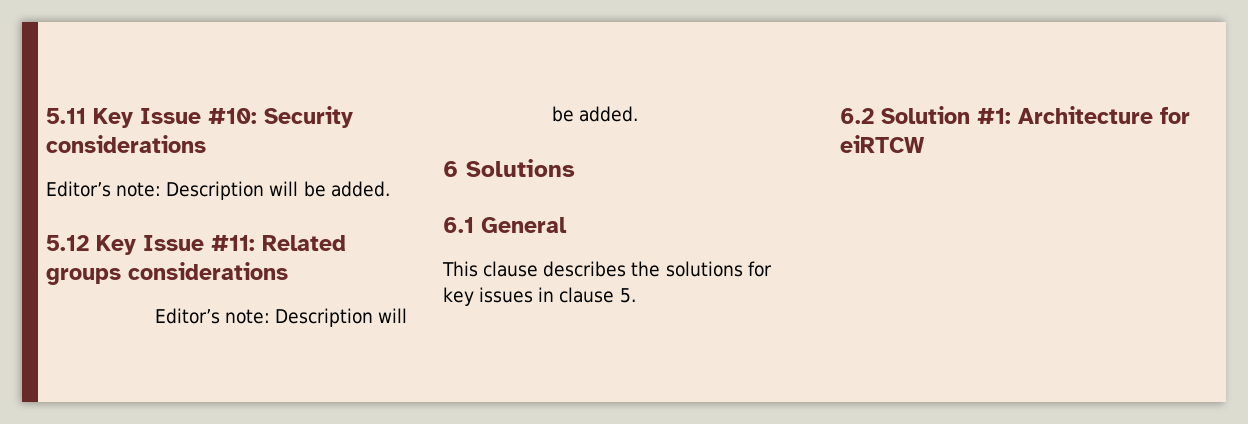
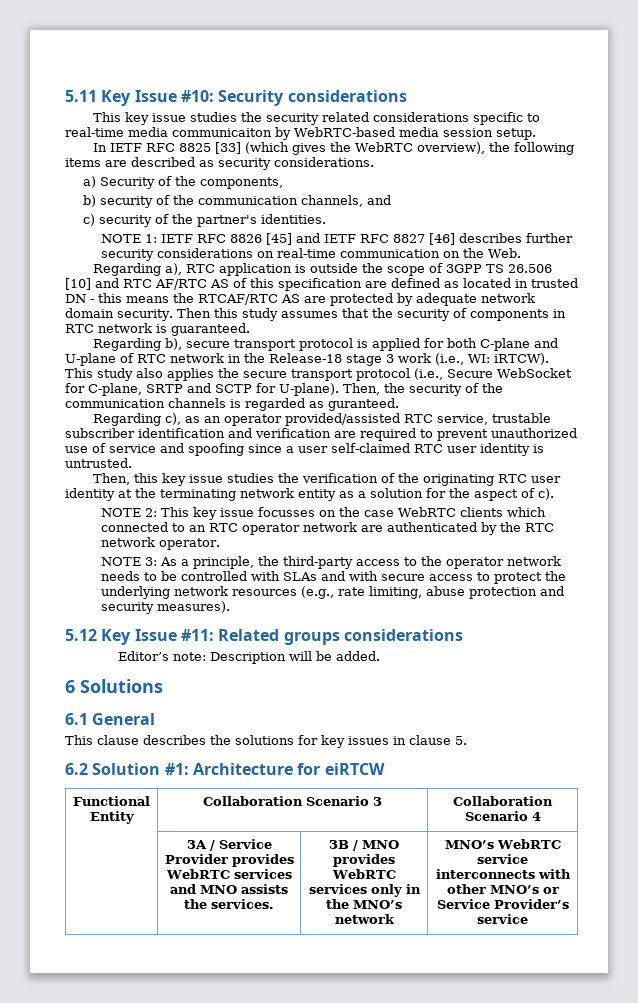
[46,181,390,200] Editor’s note: Description will be added. -> [92,112,540,125] [65,127,536,140] [92,142,574,155] [65,157,374,170] [82,176,283,189] [82,195,391,208] [82,214,326,227] [100,233,573,245] [100,248,521,261] [92,263,552,276] [65,278,578,291] [65,293,535,306] [65,308,566,321] [65,323,250,336] [92,338,558,351] [65,353,549,366] [65,368,572,381] [65,383,503,396] [65,398,399,411] [92,413,551,426] [65,428,577,441] [65,443,544,456] [65,458,132,468] [92,473,561,486] [65,488,554,501] [100,507,546,520] [100,522,554,535] [100,537,220,550] [100,556,561,569] [100,571,566,584] [100,586,564,599] [100,601,230,614] This key issue studies the security related considerations specific to real-time media communicaiton by WebRTC-based media session setup. // In IETF RFC 8825 [33] (which gives the WebRTC overview), the following items are described as security considerations. // a) Security of the components, // b) security of the communication channels, and // c) security of the partner's identities. // NOTE 1: IETF RFC 8826 [45] and IETF RFC 8827 [46] describes further security considerations on real-time communication on the Web. // Regarding a), RTC application is outside the scope of 3GPP TS 26.506 [10] and RTC AF/RTC AS of this specification are defined as located in trusted DN - this means the RTCAF/RTC AS are protected by adequate network domain security. Then this study assumes that the security of components in RTC network is guaranteed. // Regarding b), secure transport protocol is applied for both C-plane and U-plane of RTC network in the Release-18 stage 3 work (i.e., WI: iRTCW). This study also applies the secure transport protocol (i.e., Secure WebSocket for C-plane, SRTP and SCTP for U-plane). Then, the security of the communication channels is regarded as guranteed. // Regarding c), as an operator provided/assisted RTC service, trustable subscriber identification and verification are required to prevent unauthorized use of service and spoofing since a user self-claimed RTC user identity is untrusted. // Then, this key issue studies the verification of the originating RTC user identity at the terminating network entity as a solution for the aspect of c). // NOTE 2: This key issue focusses on the case WebRTC clients which connected to an RTC operator network are authenticated by the RTC network operator. // NOTE 3: As a principle, the third-party access to the operator network needs to be controlled with SLAs and with secure access to protect the underlying network resources (e.g., rate limiting, abuse protection and security measures).
(925, 144) none -> [73,796,150,806] [89,811,134,824] [203,796,382,806] [453,796,553,806] [464,811,541,821] [186,839,272,851] [164,854,294,867] [165,869,292,879] [170,884,288,894] [184,899,274,909] [329,840,399,851] [333,854,395,867] [331,869,396,879] [308,884,421,897] [326,899,402,909] [334,914,395,924] [444,839,561,849] [477,854,528,864] [435,869,571,879] [446,884,559,894] [436,899,569,909] [477,914,528,924] // Functional Entity | Collaboration Scenario 3 | Collaboration Scenario 4 // | 3A / Service Provider provides WebRTC services and MNO assists the services. | 3B / MNO provides WebRTC services only in the MNO’s network | MNO’s WebRTC service interconnects with other MNO’s or Service Provider’s service

